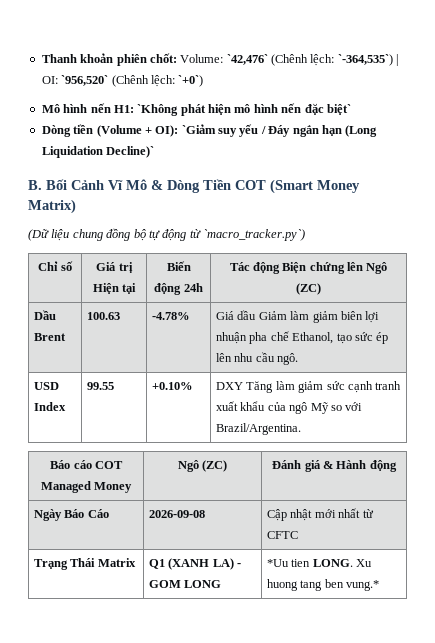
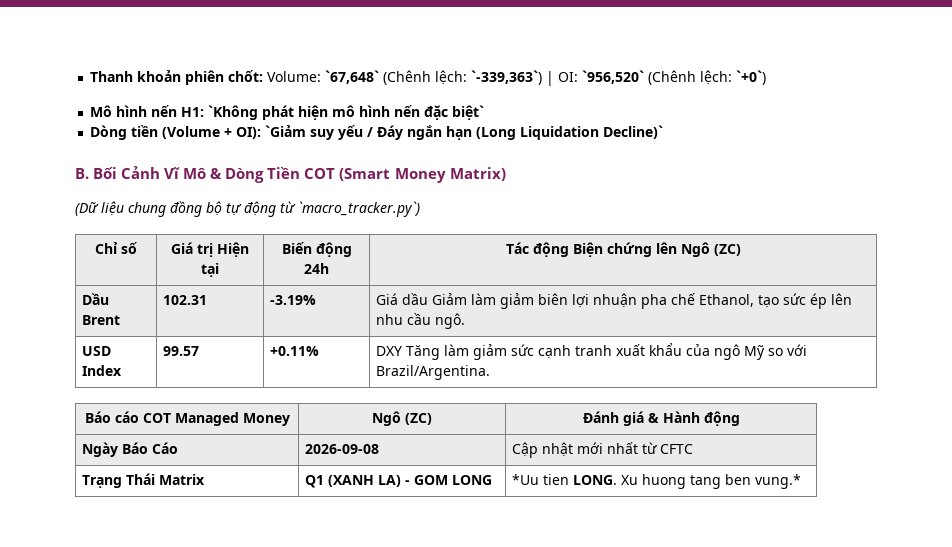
[226,54,393,66] `42,476` (Chênh lệch: `-364,535`) -> [325,70,543,85] `67,648` (Chênh lệch: `-339,363`)
[87,312,121,320] [152,312,191,320] 100.63 | -4.78% -> [163,295,208,305] [270,295,317,305] 102.31 | -3.19%
[87,382,115,390] [152,382,194,390] 99.55 | +0.10% -> [163,346,200,356] [270,346,320,356] 99.57 | +0.11%

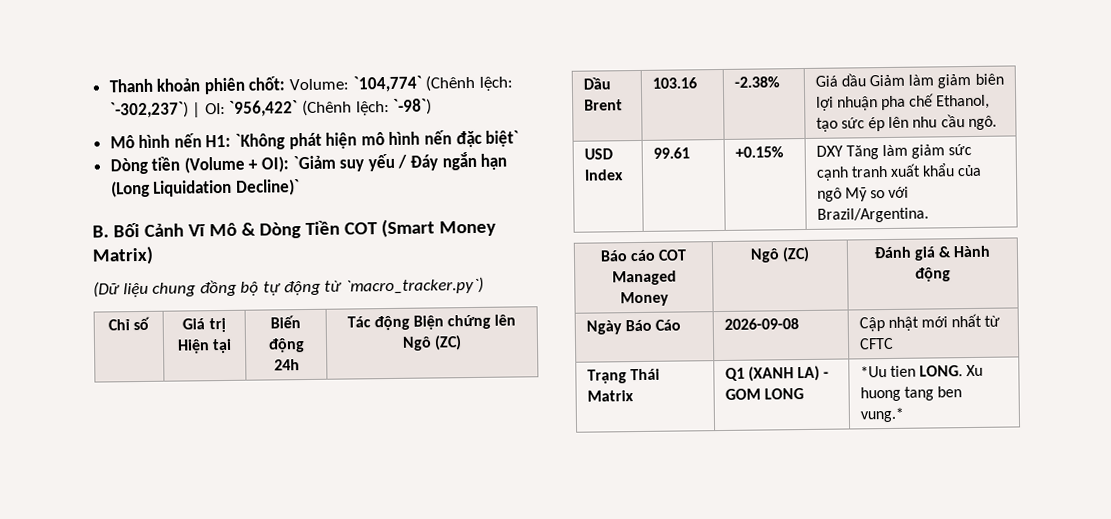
[325,70,543,85] `67,648` (Chênh lệch: `-339,363`) -> [352,74,513,93] [109,101,189,119] `104,774` (Chênh lệch: `-302,237`)
[582,70,767,85] `956,520` (Chênh lệch: `+0`) -> [229,98,433,117] `956,422` (Chênh lệch: `-98`)
[163,295,208,305] [270,295,317,305] 102.31 | -3.19% -> [651,77,697,89] [733,76,780,88] 103.16 | -2.38%
[163,346,200,356] [270,346,320,356] 99.57 | +0.11% -> [652,147,690,159] [734,146,784,158] 99.61 | +0.15%

